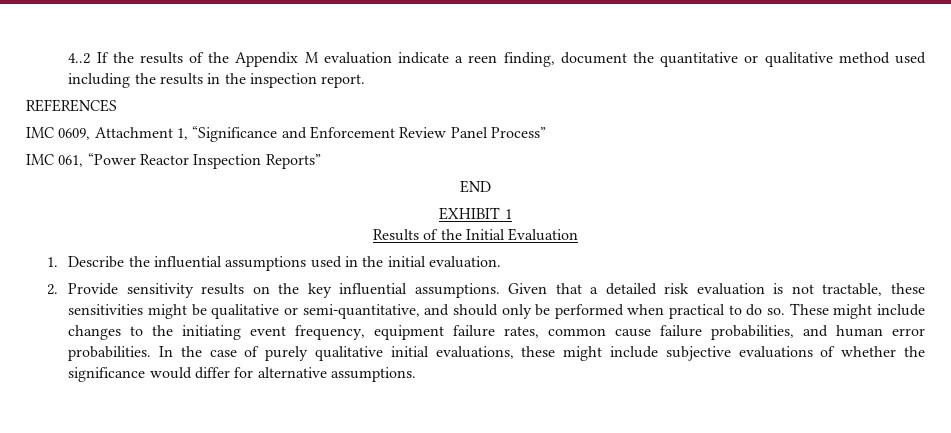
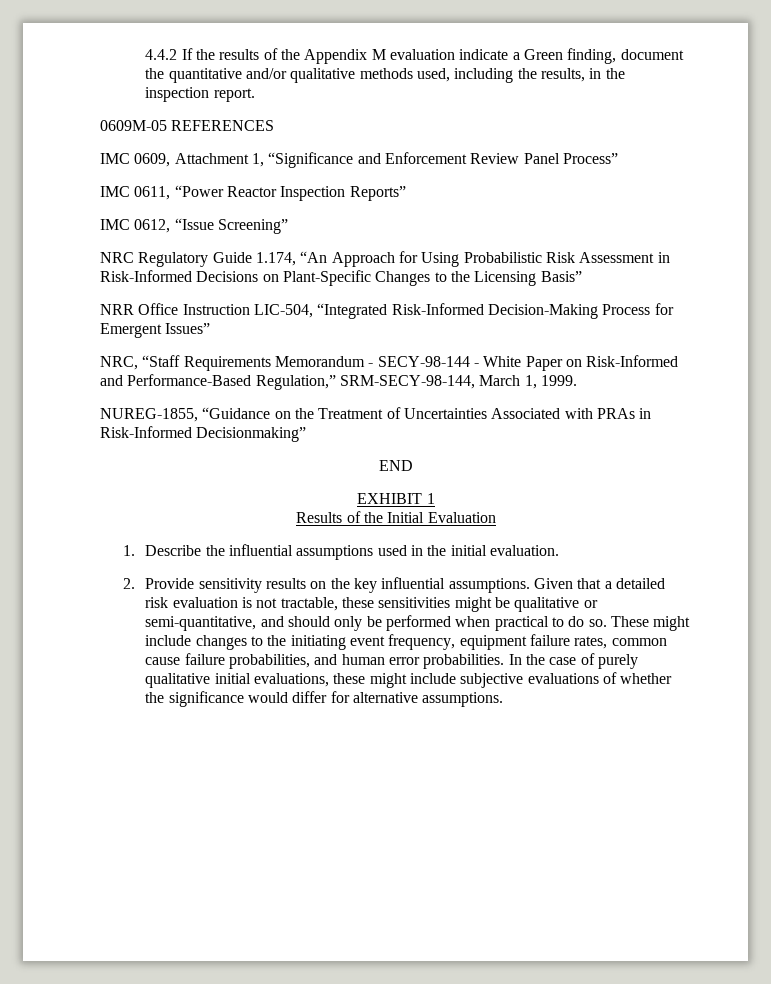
[68,53,91,64] 4..2 -> [145,49,178,60] 4.4.2
[468,55,498,63] reen -> [524,49,564,60] Green
[744,52,926,67] or qualitative method used -> [246,68,451,83] and/or qualitative methods used,
[159,73,203,85] results -> [541,68,586,82] results,
(366, 81) none -> [100,120,167,131] 0609M-05
[58,155,84,167] 061, -> [134,186,171,200] 0611,
(321, 161) none -> [100,218,288,234] [100,251,670,267] [100,270,582,286] [100,303,674,319] [100,323,211,338] [100,355,679,371] [100,374,577,390] [100,407,652,422] [100,426,307,442] // IMC 0612, “Issue Screening” // NRC Regulatory Guide 1.174, “An Approach for Using Probabilistic Risk Assessment in Risk-Informed Decisions on Plant-Specific Changes to the Licensing Basis” // NRR Office Instruction LIC-504, “Integrated Risk-Informed Decision-Making Process for Emergent Issues” // NRC, “Staff Requirements Memorandum - SECY-98-144 - White Paper on Risk-Informed and Performance-Based Regulation,” SRM-SECY-98-144, March 1, 1999. // NUREG-1855, “Guidance on the Treatment of Uncertainties Associated with PRAs in Risk-Informed Decisionmaking”

